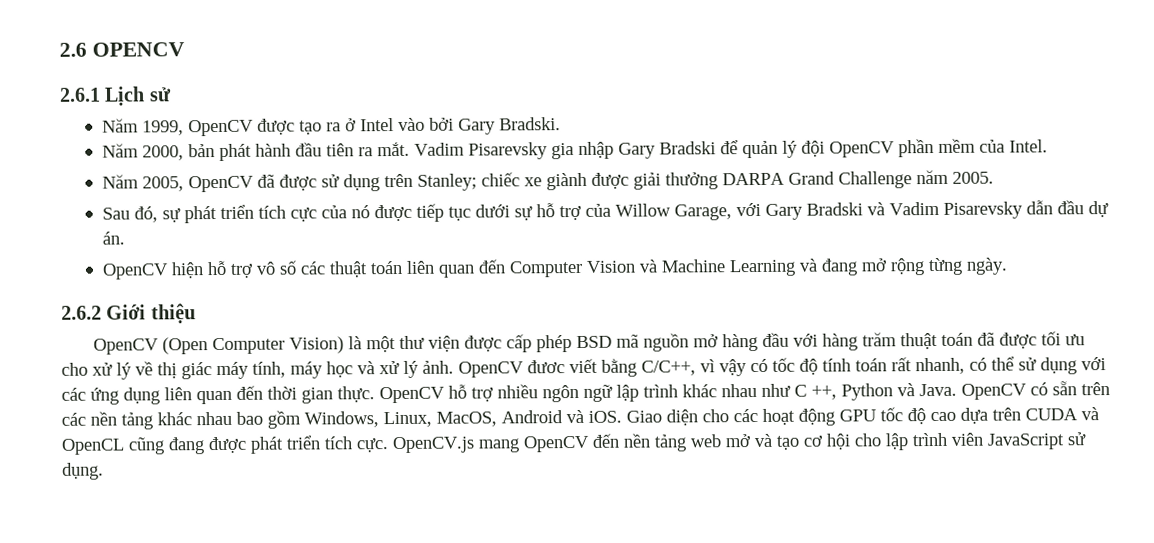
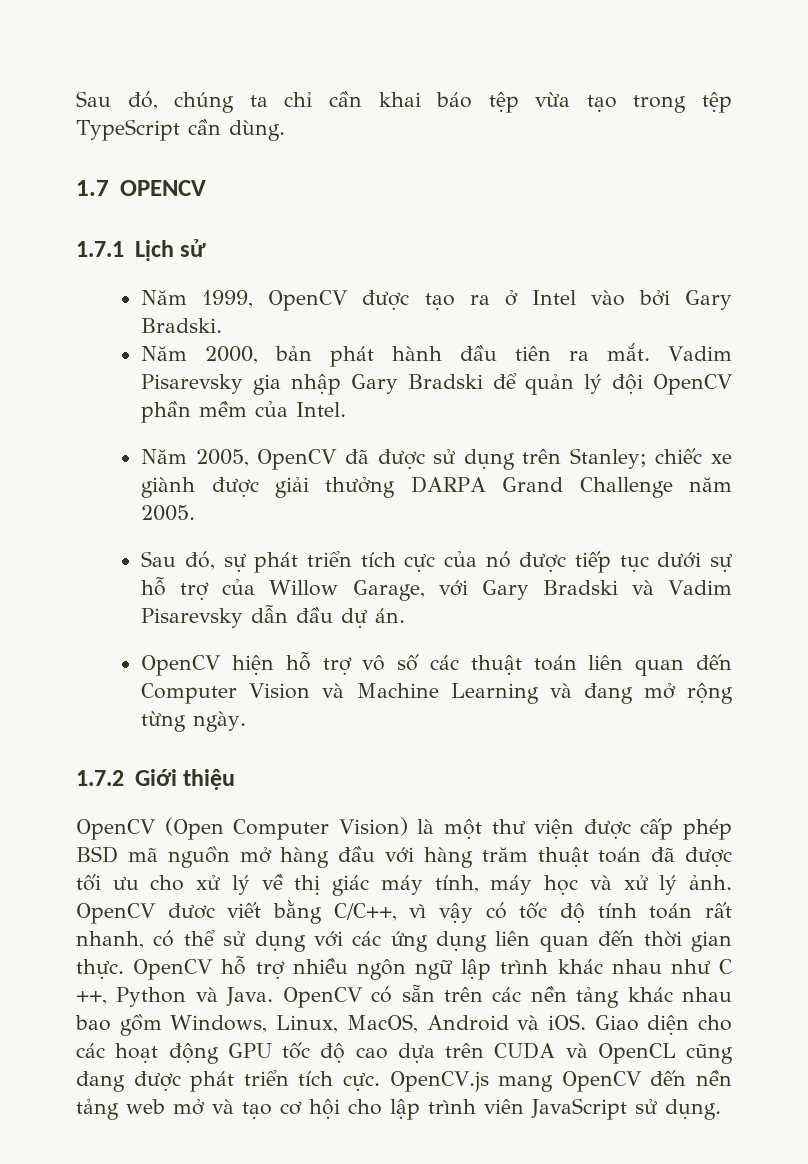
[59,42,87,57] 2.6 -> [76,91,732,113] [76,119,285,141] [76,180,109,196] Sau đó, chúng ta chỉ cần khai báo tệp vừa tạo trong tệp TypeScript cần dùng. // 1.7
[59,87,101,102] 2.6.1 -> [76,241,124,257] 1.7.1
[61,305,102,320] 2.6.2 -> [76,770,124,786] 1.7.2

